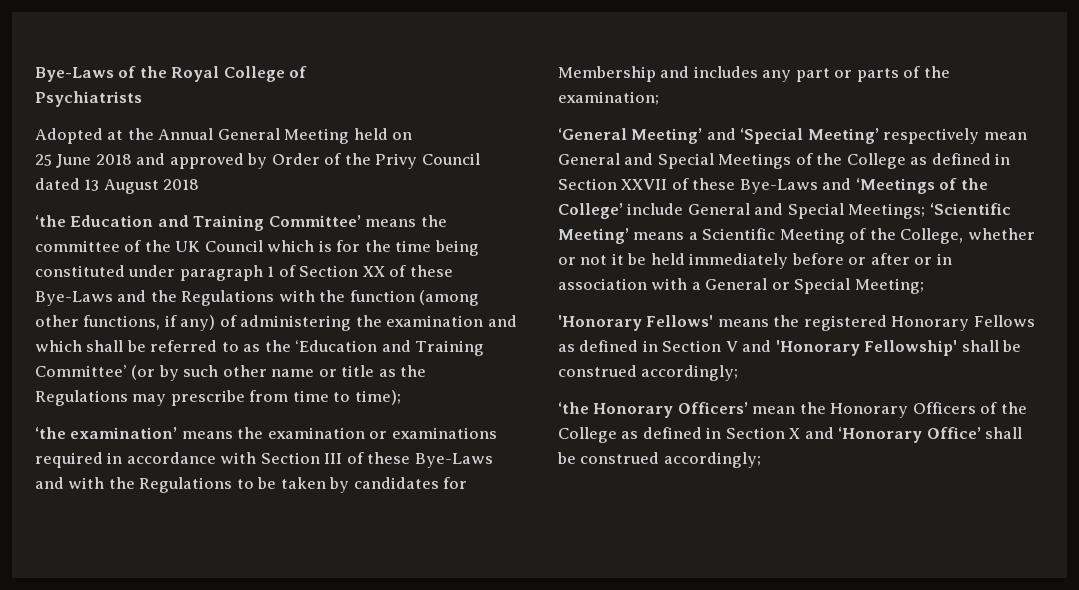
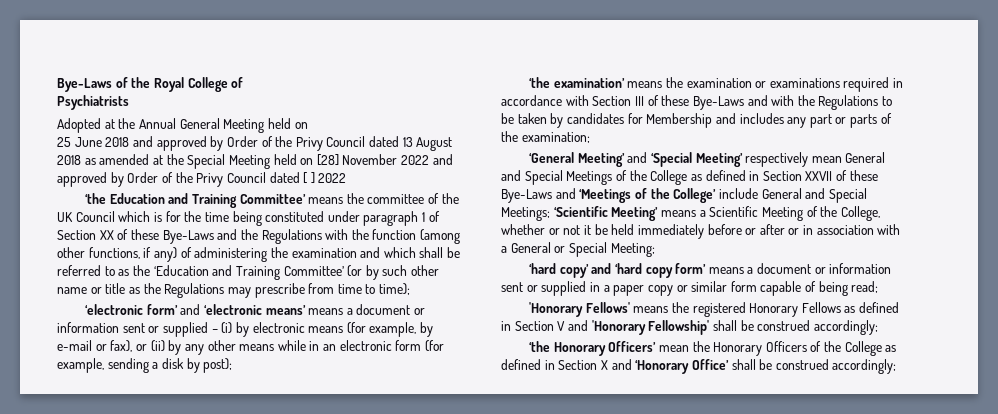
(200, 184) none -> [84,154,453,169] [57,172,347,187] as amended at the Special Meeting held on [28] November 2022 and approved by Order of the Privy Council dated [ ] 2022
(401, 397) none -> [84,304,426,315] [57,322,434,337] [57,340,445,355] [57,358,233,373] // ‘electronic form’ and ‘electronic means’ means a document or information sent or supplied – (i) by electronic means (for example, by e-mail or fax), or (ii) by any other means while in an electronic form (for example, sending a disk by post);
(924, 286) none -> [528,263,892,278] [501,281,879,296] // ‘hard copy’ and ‘hard copy form’ means a document or information sent or supplied in a paper copy or similar form capable of being read;

